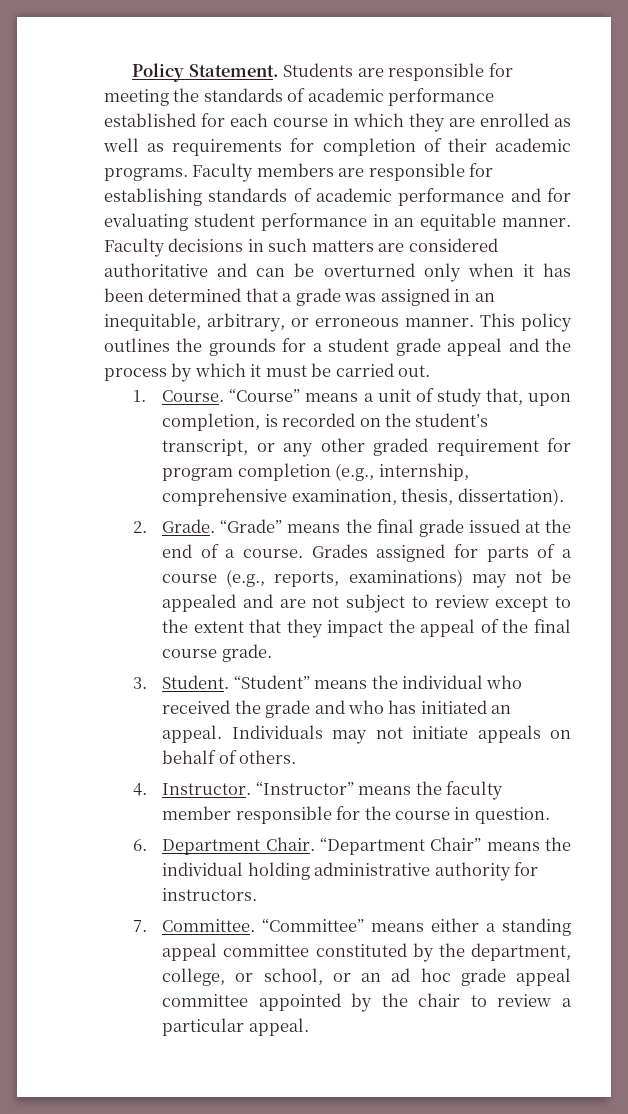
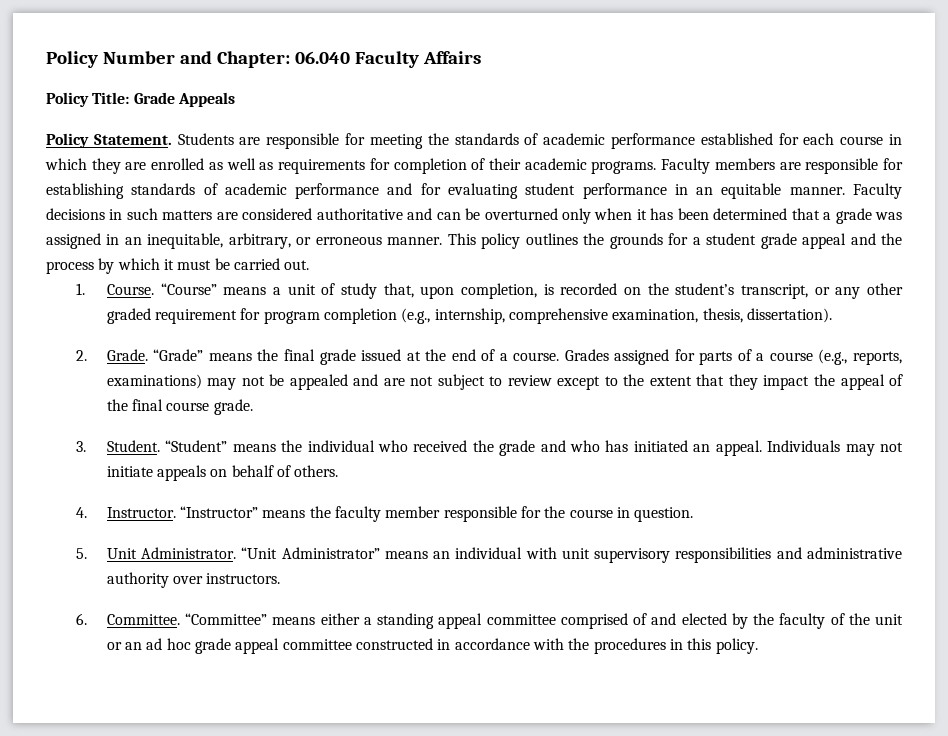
[132,63,185,82] Policy -> [46,51,481,68] [46,92,235,107] [46,133,89,148] Policy Number and Chapter: 06.040 Faculty Affairs // Policy Title: Grade Appeals // Policy
[133,837,571,855] [162,862,310,880] 6. Department Chair. “Department Chair” means the individual holding -> [76,547,802,563] 5. Unit Administrator. “Unit Administrator” means an individual with unit supervisory responsibilities and
[514,862,539,876] for -> [173,576,204,584] over
[133,920,148,932] 7. -> [76,613,88,625] 6.
[315,943,571,962] [162,968,323,986] constituted by the department, college, or school, -> [560,613,904,629] comprised of and elected by the faculty of the unit
[258,993,572,1012] [162,1018,309,1036] appointed by the chair to review a particular appeal. -> [356,638,758,654] constructed in accordance with the procedures in this policy.

